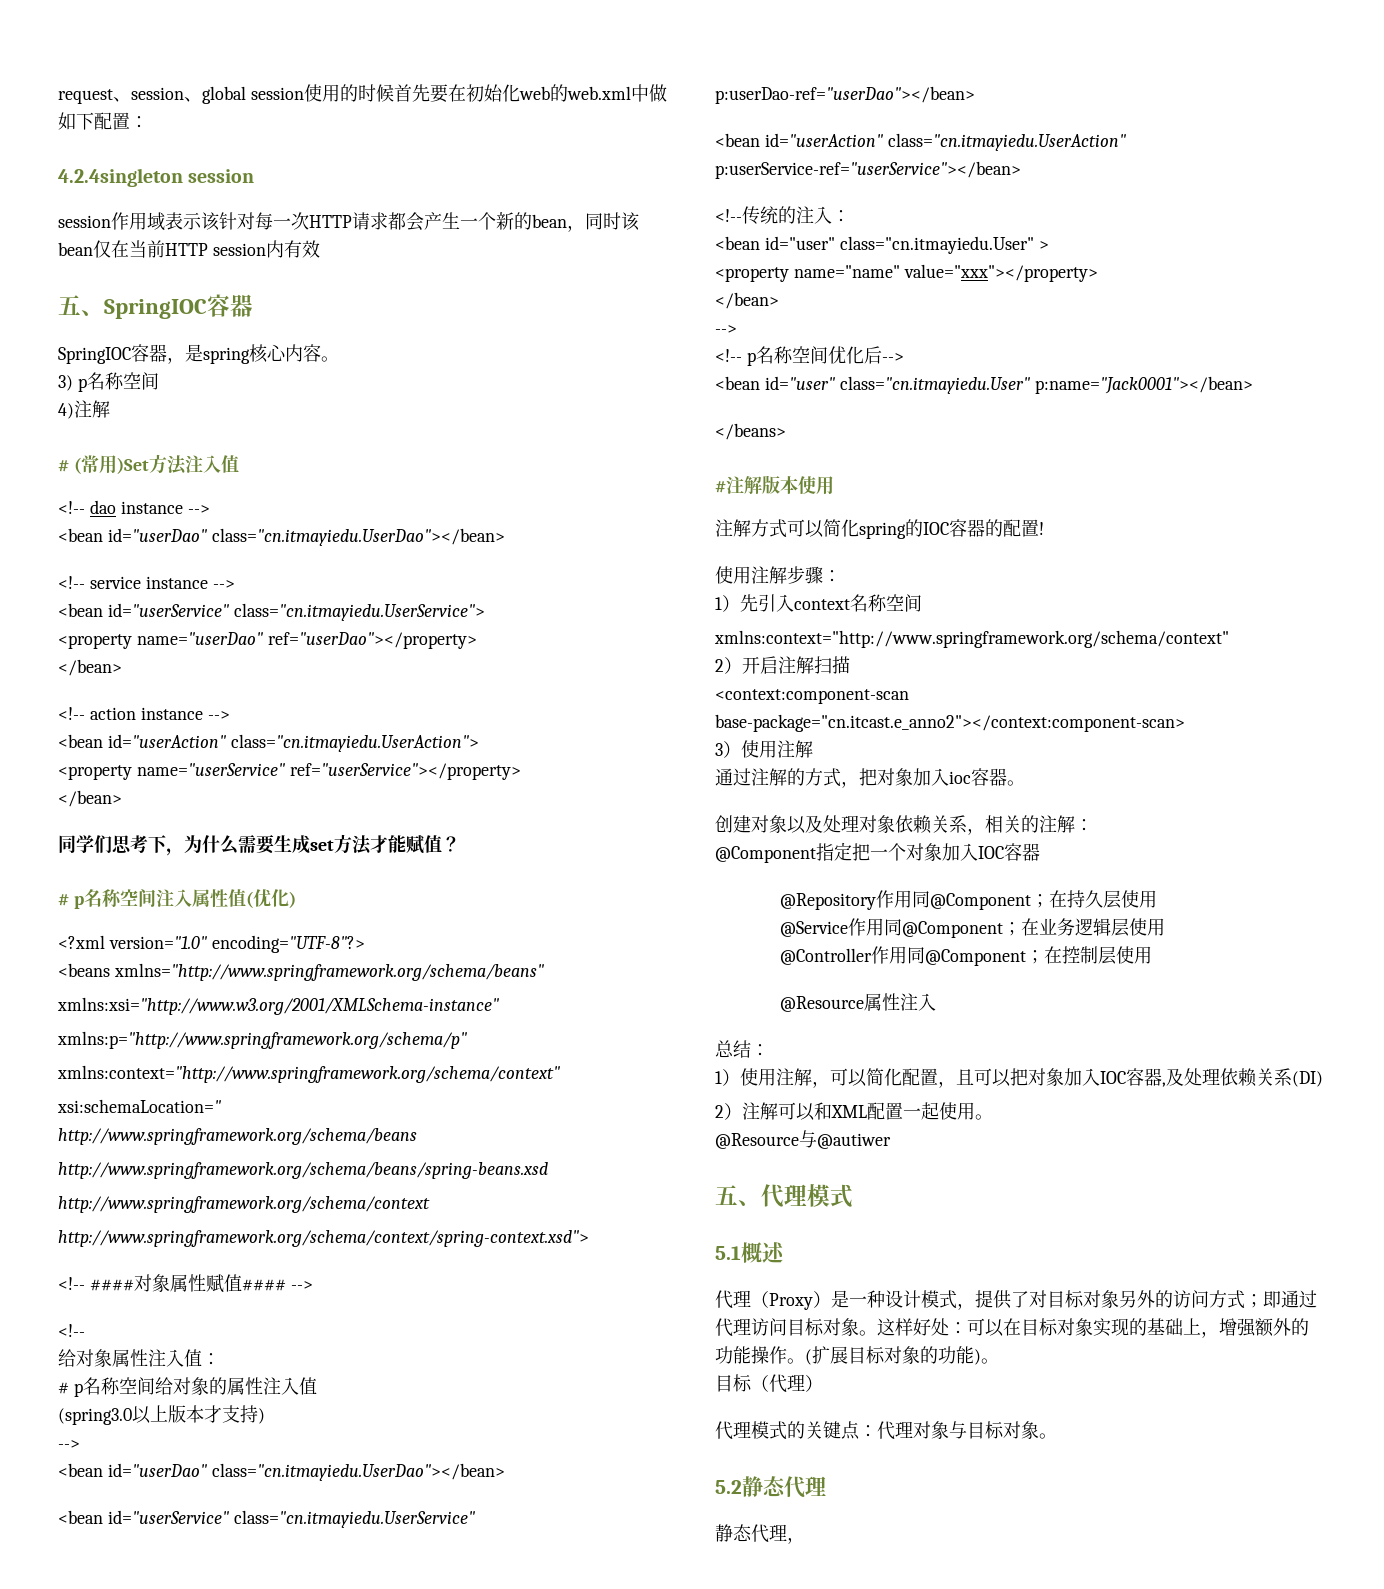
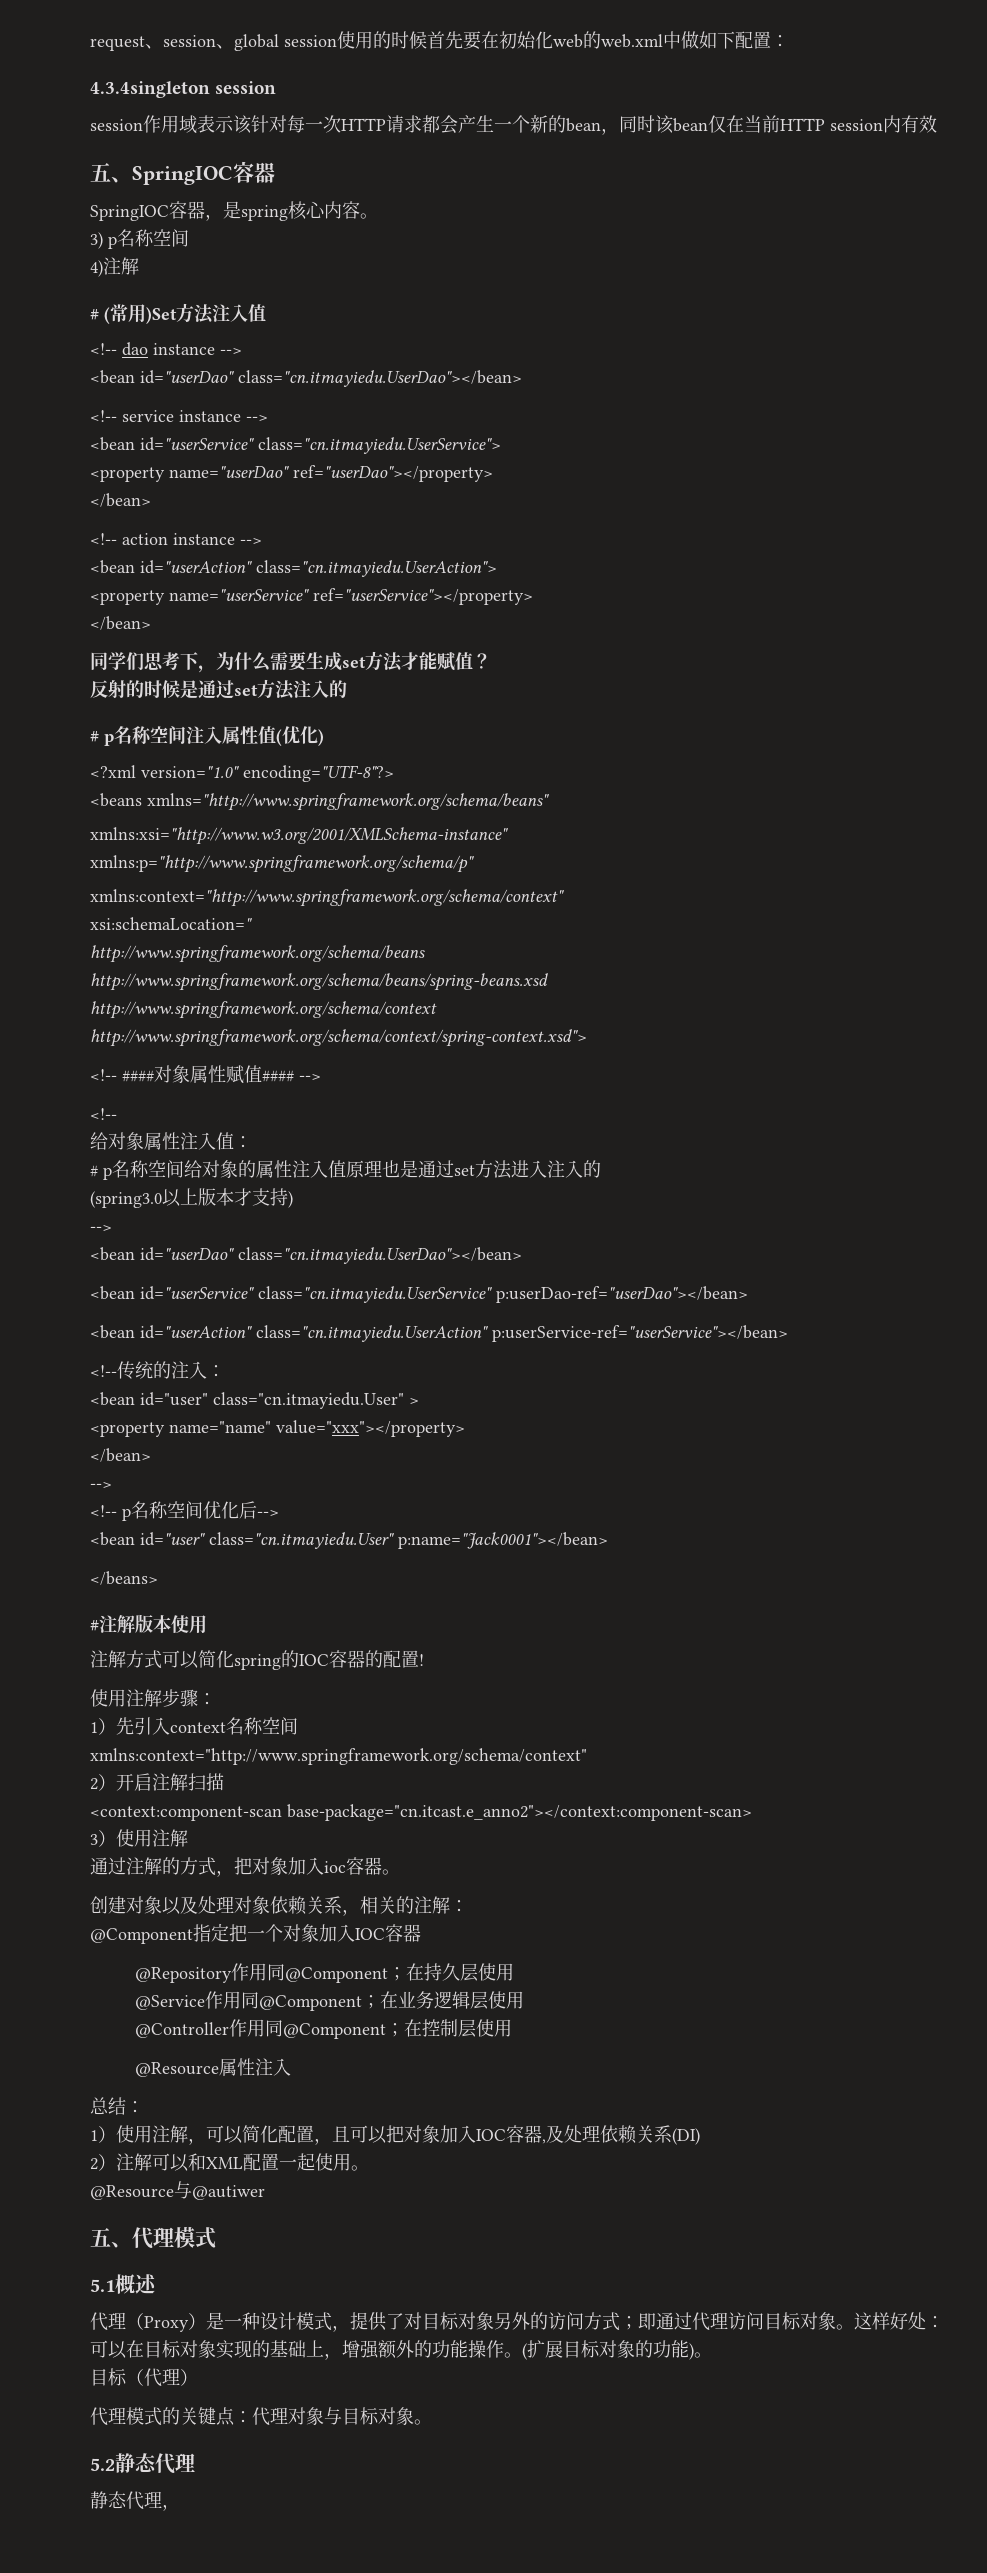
[58,168,183,187] 4.2.4singleton -> [90,81,210,98] 4.3.4singleton
(460, 844) none -> [90,679,347,700] // 反射的时候是通过set方法注入的
(317, 1386) none -> [346,1160,601,1179] 原理也是通过set方法进入注入的

